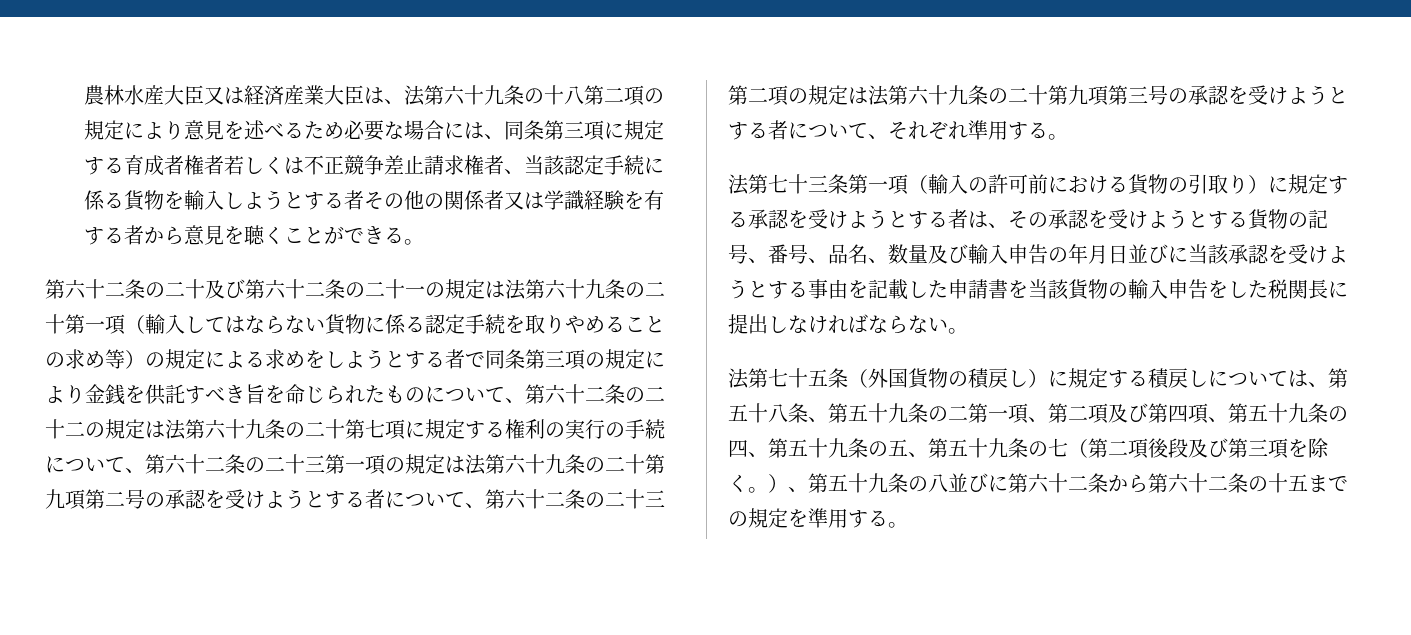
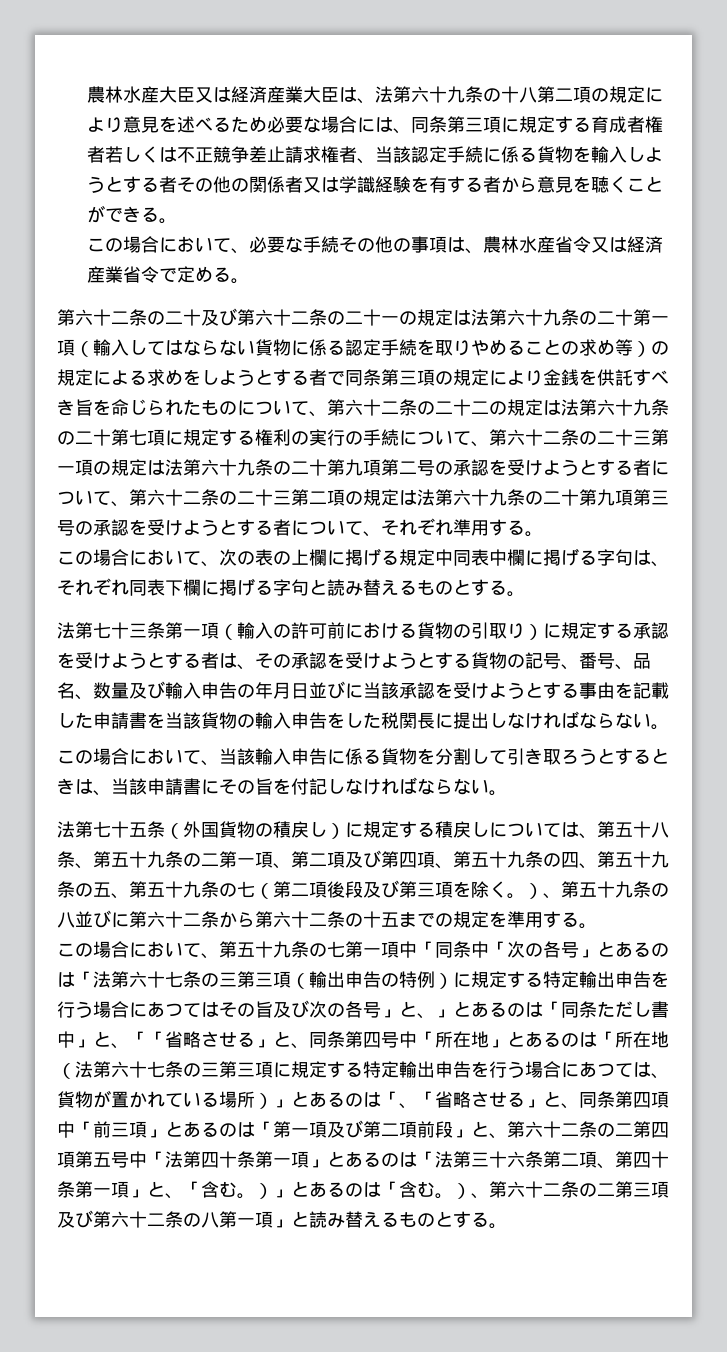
(424, 242) none -> [87,236,664,254] [87,266,250,284] // この場合において、必要な手続その他の事項は、農林水産省令又は経済産業省令で定める。
(1068, 137) none -> [57,548,669,567] [57,578,525,597] // この場合において、次の表の上欄に掲げる規定中同表中欄に掲げる字句は、それぞれ同表下欄に掲げる字句と読み替えるものとする。
(968, 331) none -> [57,748,669,766] [57,777,507,796] // この場合において、当該輸入申告に係る貨物を分割して引き取ろうとするときは、当該申請書にその旨を付記しなければならない。
(908, 525) none -> [57,941,669,959] [57,971,669,989] [57,1000,669,1019] [57,1031,669,1049] [57,1061,669,1079] [57,1090,669,1109] [57,1120,669,1139] [57,1151,669,1169] [57,1181,669,1199] [57,1210,507,1229] // この場合において、第五十九条の七第一項中「同条中「次の各号」とあるのは「法第六十七条の三第三項（輸出申告の特例）に規定する特定輸出申告を行う場合にあつてはその旨及び次の各号」と、」とあるのは「同条ただし書中」と、「「省略させる」と、同条第四号中「所在地」とあるのは「所在地（法第六十七条の三第三項に規定する特定輸出申告を行う場合にあつては、貨物が置かれている場所）」とあるのは「、「省略させる」と、同条第四項中「前三項」とあるのは「第一項及び第二項前段」と、第六十二条の二第四項第五号中「法第四十条第一項」とあるのは「法第三十六条第二項、第四十条第一項」と、「含む。）」とあるのは「含む。）、第六十二条の二第三項及び第六十二条の八第一項」と読み替えるものとする。

